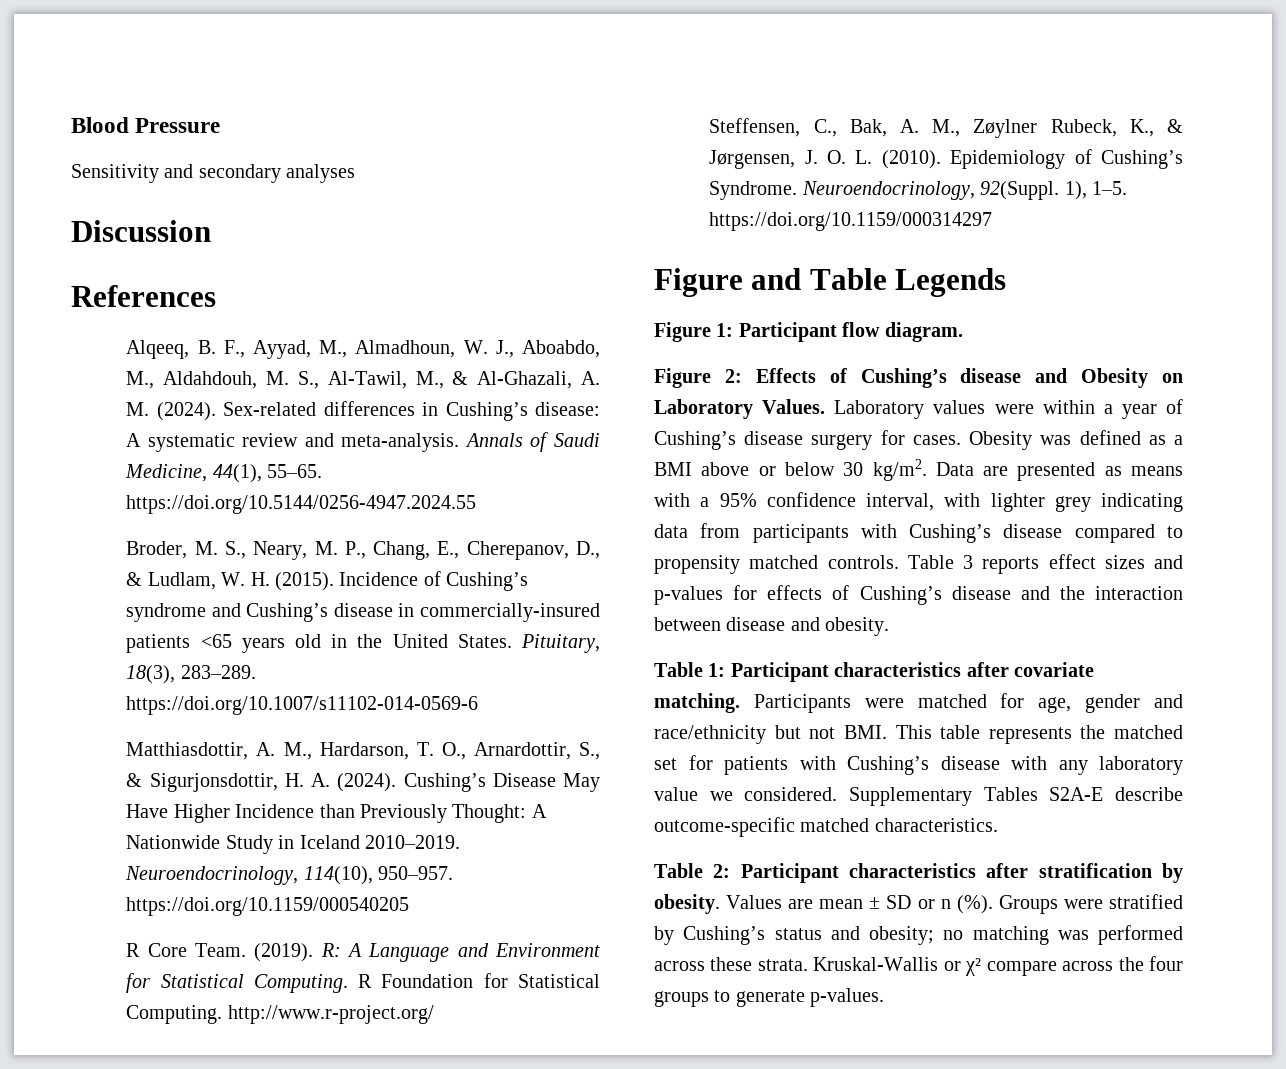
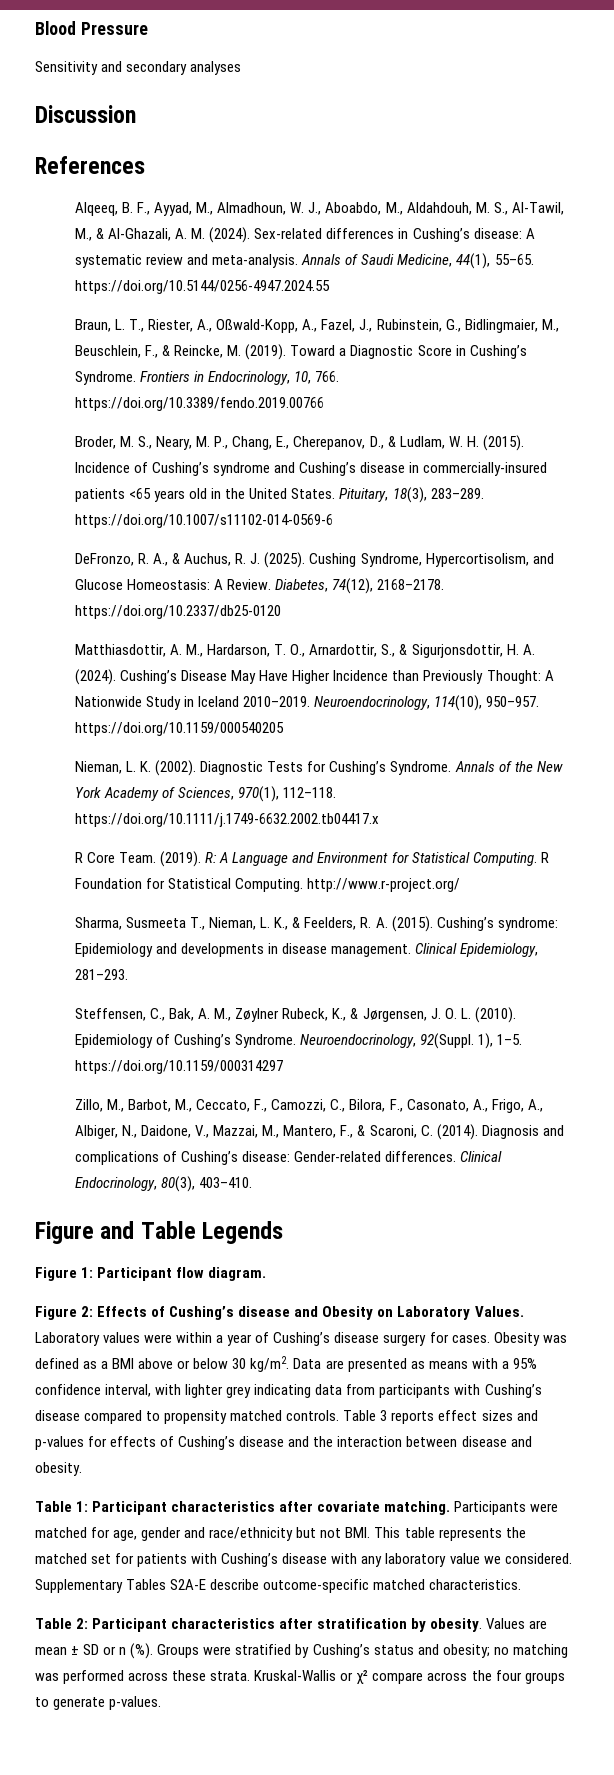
(477, 504) none -> [75,319,559,333] [75,344,527,360] [75,371,340,385] [75,397,325,411] // Braun, L. T., Riester, A., Oßwald-Kopp, A., Fazel, J., Rubinstein, G., Bidlingmaier, M., Beuschlein, F., & Reincke, M. (2019). Toward a Diagnostic Score in Cushing’s Syndrome. Frontiers in Endocrinology, 10, 766. https://doi.org/10.3389/fendo.2019.00766
(479, 705) none -> [75,552,554,568] [75,578,445,594] [75,605,282,619] // DeFronzo, R. A., & Auchus, R. J. (2025). Cushing Syndrome, Hypercortisolism, and Glucose Homeostasis: A Review. Diabetes, 74(12), 2168–2178. https://doi.org/10.2337/db25-0120
(410, 906) none -> [75,760,563,776] [75,786,337,802] [75,813,380,827] // Nieman, L. K. (2002). Diagnostic Tests for Cushing’s Syndrome. Annals of the New York Academy of Sciences, 970(1), 112–118. https://doi.org/10.1111/j.1749-6632.2002.tb04417.x
(434, 1014) none -> [75,916,558,932] [75,943,539,957] [75,969,129,980] // Sharma, Susmeeta T., Nieman, L. K., & Feelders, R. A. (2015). Cushing’s syndrome: Epidemiology and developments in disease management. Clinical Epidemiology, 281–293.
(993, 221) none -> [75,1099,543,1113] [75,1124,564,1140] [75,1151,503,1165] [75,1176,253,1192] // Zillo, M., Barbot, M., Ceccato, F., Camozzi, C., Bilora, F., Casonato, A., Frigo, A., Albiger, N., Daidone, V., Mazzai, M., Mantero, F., & Scaroni, C. (2014). Diagnosis and complications of Cushing’s disease: Gender-related differences. Clinical Endocrinology, 80(3), 403–410.

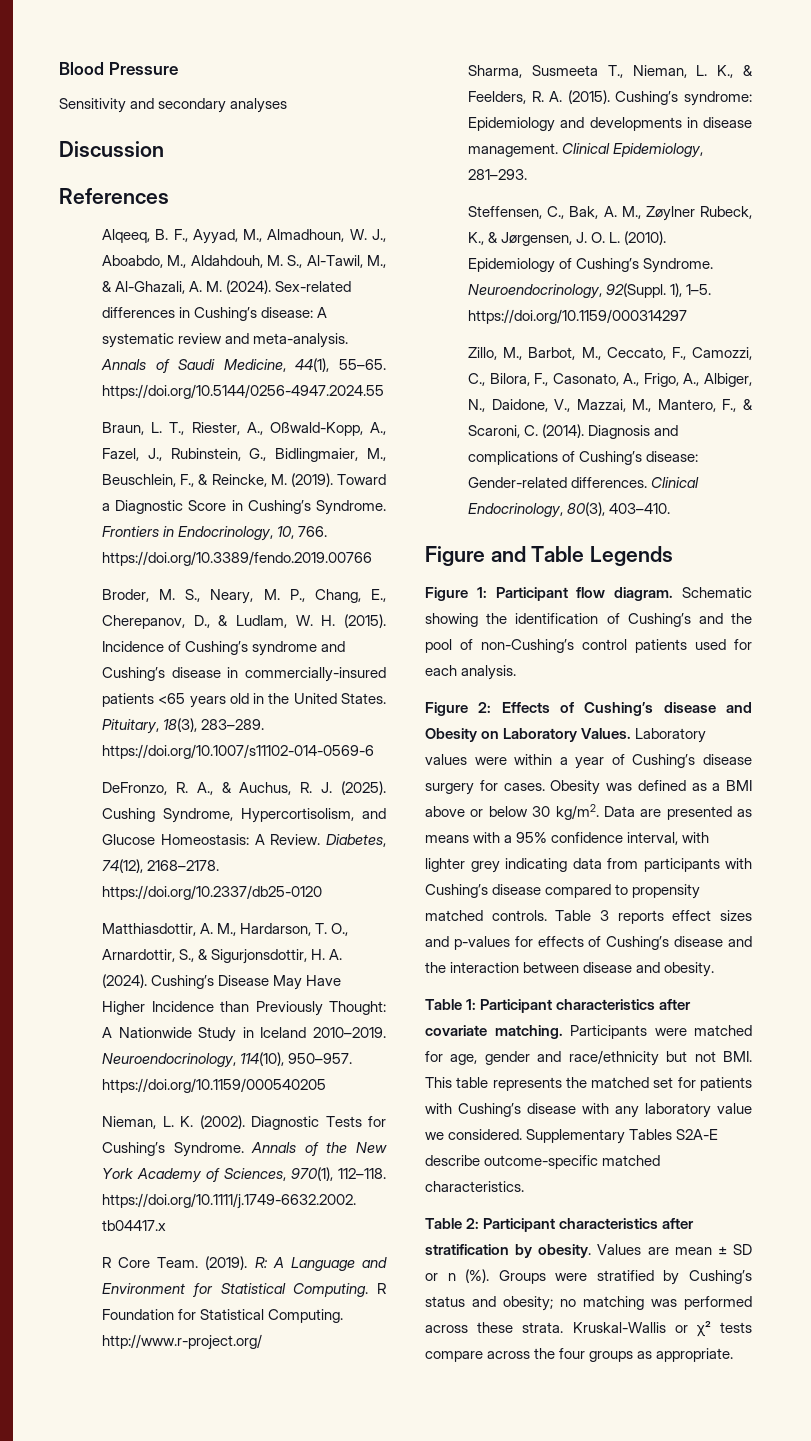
(267, 1274) none -> [682,587,752,598] [425,613,752,627] [425,639,752,653] [425,665,517,680] Schematic showing the identification of Cushing’s and the pool of non-Cushing’s control patients used for each analysis.
(369, 1677) none -> [720,1322,752,1333] tests
[35,1696,162,1710] to generate p-values. -> [637,1348,734,1362] as appropriate.

